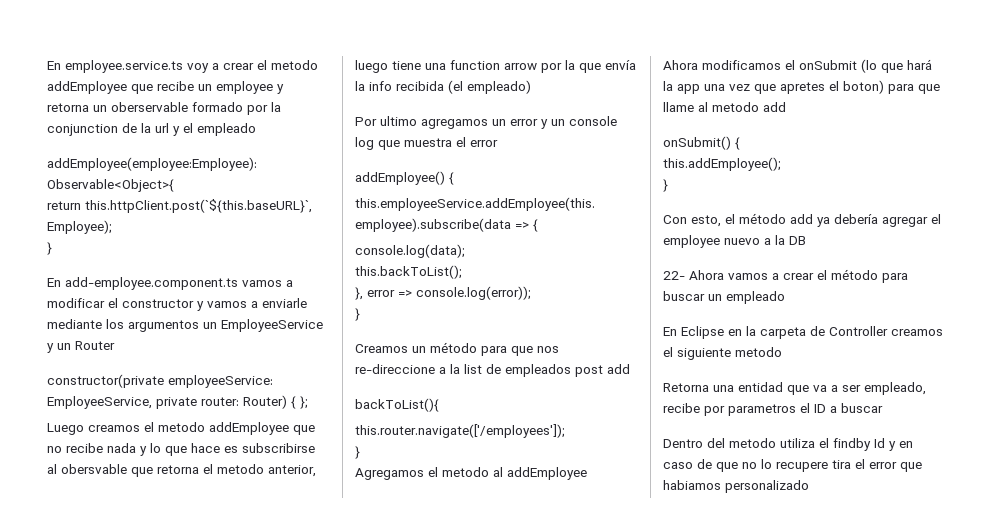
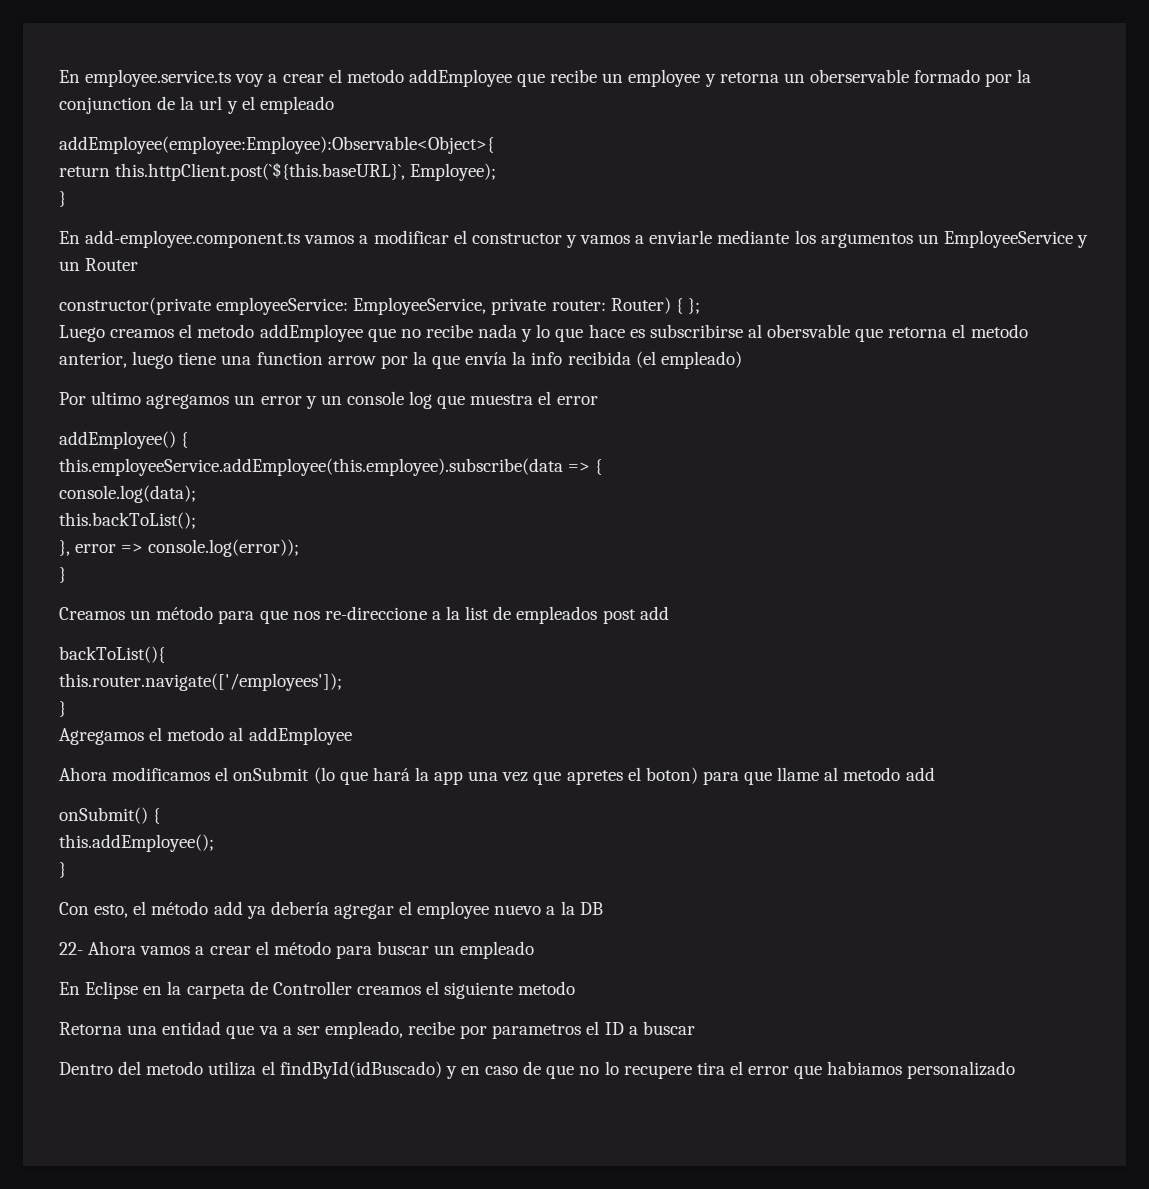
[833,438,885,451] findby Id -> [279,1061,442,1079] findById(idBuscado)

